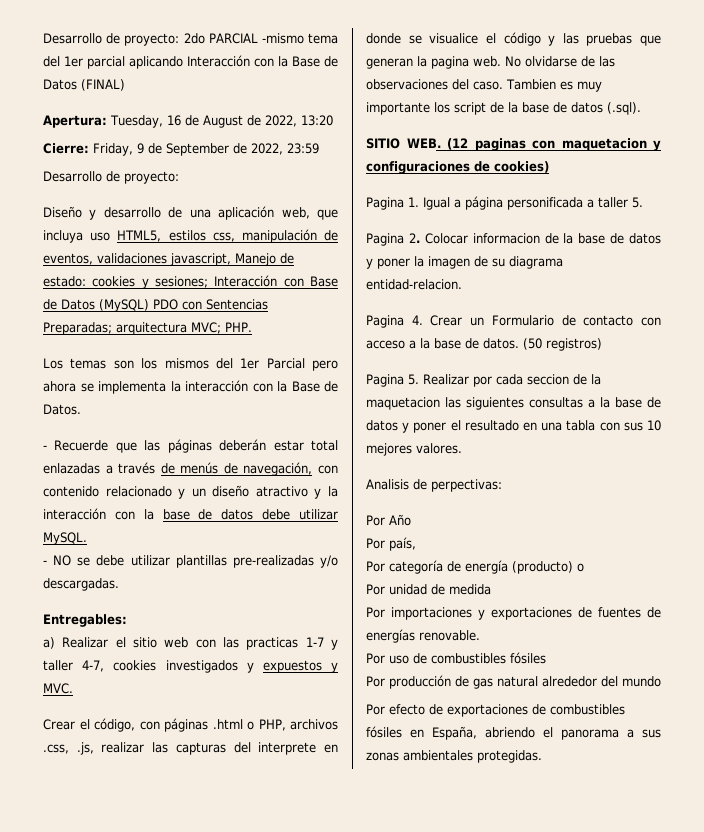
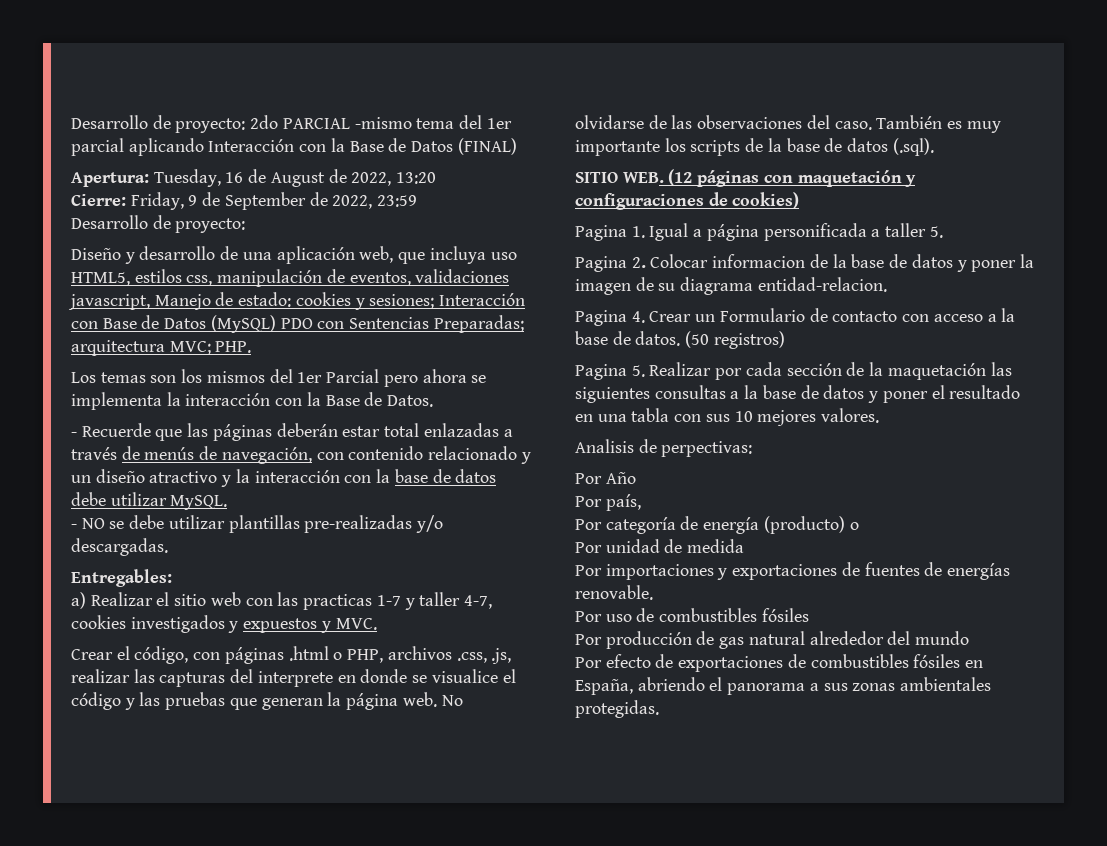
[431,56,469,69] pagina -> [346,693,399,710] página
[506,79,556,90] Tambien -> [876,115,943,129] También
[454,102,486,115] script -> [690,140,741,156] scripts
[474,138,647,151] paginas con maquetacion -> [697,170,902,187] páginas con maquetación
[527,374,601,385] [366,397,440,410] seccion de la maquetacion -> [786,362,986,380] sección de la maquetación

